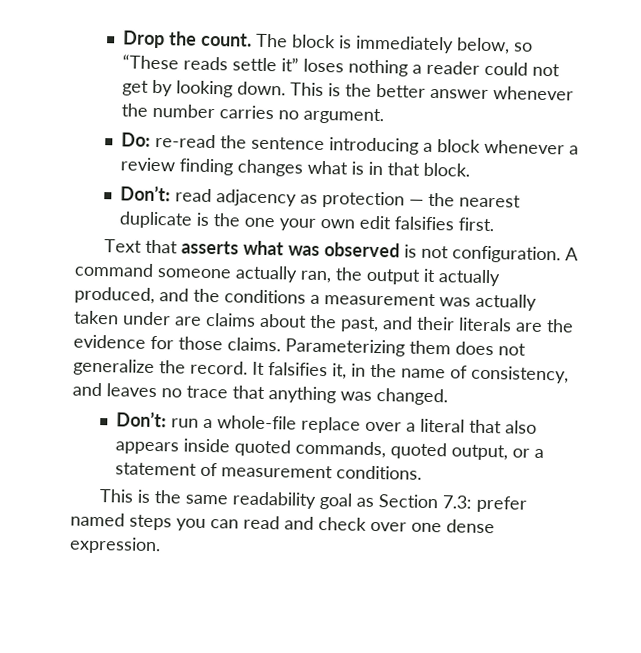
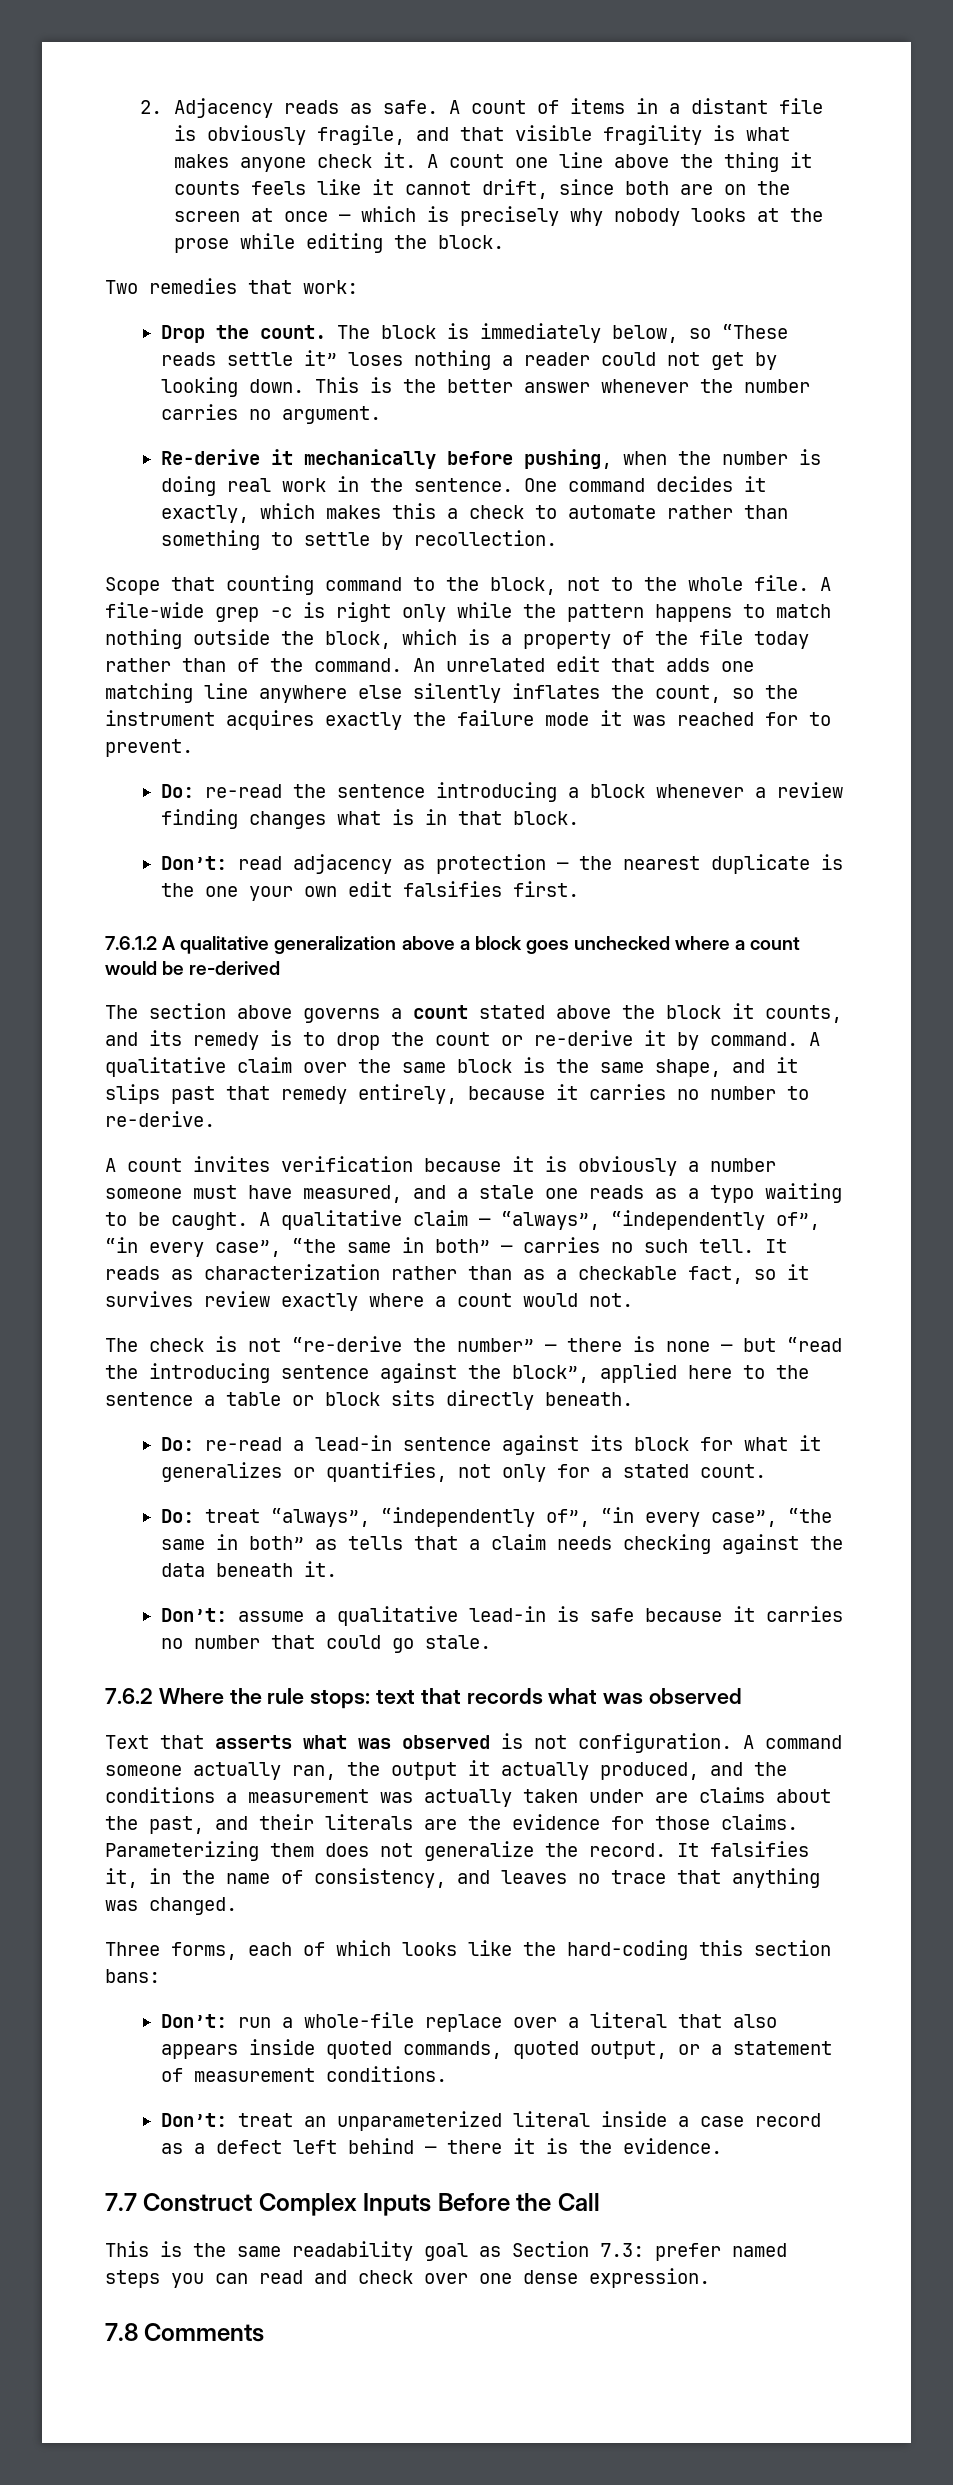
(122, 39) none -> [139,98,824,118] [174,125,791,145] [174,152,813,172] [174,179,791,199] [174,206,824,226] [174,233,505,253] [105,278,358,294] 2. Adjacency reads as safe. A count of items in a distant file is obviously fragile, and that visible fragility is what makes anyone check it. A count one line above the thing it counts feels like it cannot drift, since both are on the screen at once — which is precisely why nobody looks at the prose while editing the block. // Two remedies that work: //
(385, 116) none -> [160,449,821,469] [160,476,766,496] [160,503,788,523] [160,530,557,550] [105,575,831,595] [105,602,831,622] [105,629,809,649] [105,656,754,672] [105,683,798,703] [105,710,831,730] [105,739,193,757] // Re-derive it mechanically before pushing, when the number is doing real work in the sentence. One command decides it exactly, which makes this a check to automate rather than something to settle by recollection. // Scope that counting command to the block, not to the whole file. A file-wide grep -c is right only while the pattern happens to match nothing outside the block, which is a property of the file today rather than of the command. An unrelated edit that adds one matching line anywhere else silently inflates the count, so the instrument acquires exactly the failure mode it was reached for to prevent.
(495, 224) none -> [105,936,801,954] [105,961,281,975] [105,1003,842,1023] [105,1030,820,1050] [105,1057,798,1077] [105,1084,809,1104] [105,1111,215,1127] [105,1156,776,1176] [105,1183,842,1203] [105,1210,820,1230] [105,1237,787,1257] [105,1264,809,1284] [105,1291,633,1311] [105,1336,842,1352] [105,1363,809,1383] [105,1390,633,1410] [160,1435,821,1455] [160,1462,766,1482] [160,1507,832,1527] [160,1534,843,1554] [160,1561,337,1577] [160,1606,843,1626] [160,1635,491,1653] [105,1688,743,1709] // 7.6.1.2 A qualitative generalization above a block goes unchecked where a count would be re-derived // The section above governs a count stated above the block it counts, and its remedy is to drop the count or re-derive it by command. A qualitative claim over the same block is the same shape, and it slips past that remedy entirely, because it carries no number to re-derive. // A count invites verification because it is obviously a number someone must have measured, and a stale one reads as a typo waiting to be caught. A qualitative claim — “always”, “independently of”, “in every case”, “the same in both” — carries no such tell. It reads as characterization rather than as a checkable fact, so it survives review exactly where a count would not. // The check is not “re-derive the number” — there is none — but “read the introducing sentence against the block”, applied here to the sentence a table or block sits directly beneath. // Do: re-read a lead-in sentence against its block for what it generalizes or quantifies, not only for a stated count. // Do: treat “always”, “independently of”, “in every case”, “the same in both” as tells that a claim needs checking against the data beneath it. // Don’t: assume a qualitative lead-in is safe because it carries no number that could go stale. // 7.6.2 Where the rule stops: text that records what was observed
(448, 397) none -> [105,1940,831,1960] [105,1969,160,1983] // Three forms, each of which looks like the hard-coding this section bans:
(423, 472) none -> [160,2111,821,2131] [160,2138,722,2154] [105,2193,600,2216] // Don’t: treat an unparameterized literal inside a case record as a defect left behind — there it is the evidence. // 7.7 Construct Complex Inputs Before the Call
(161, 545) none -> [105,2323,265,2342] // 7.8 Comments

